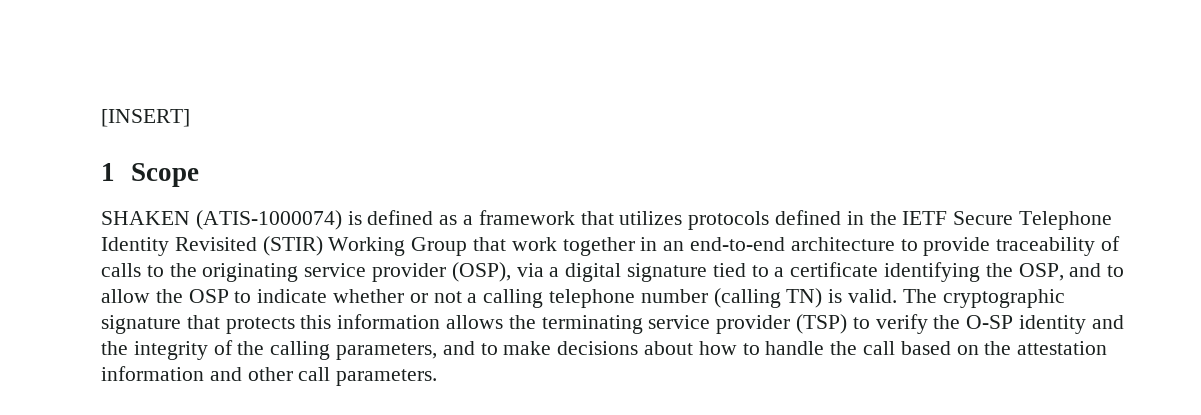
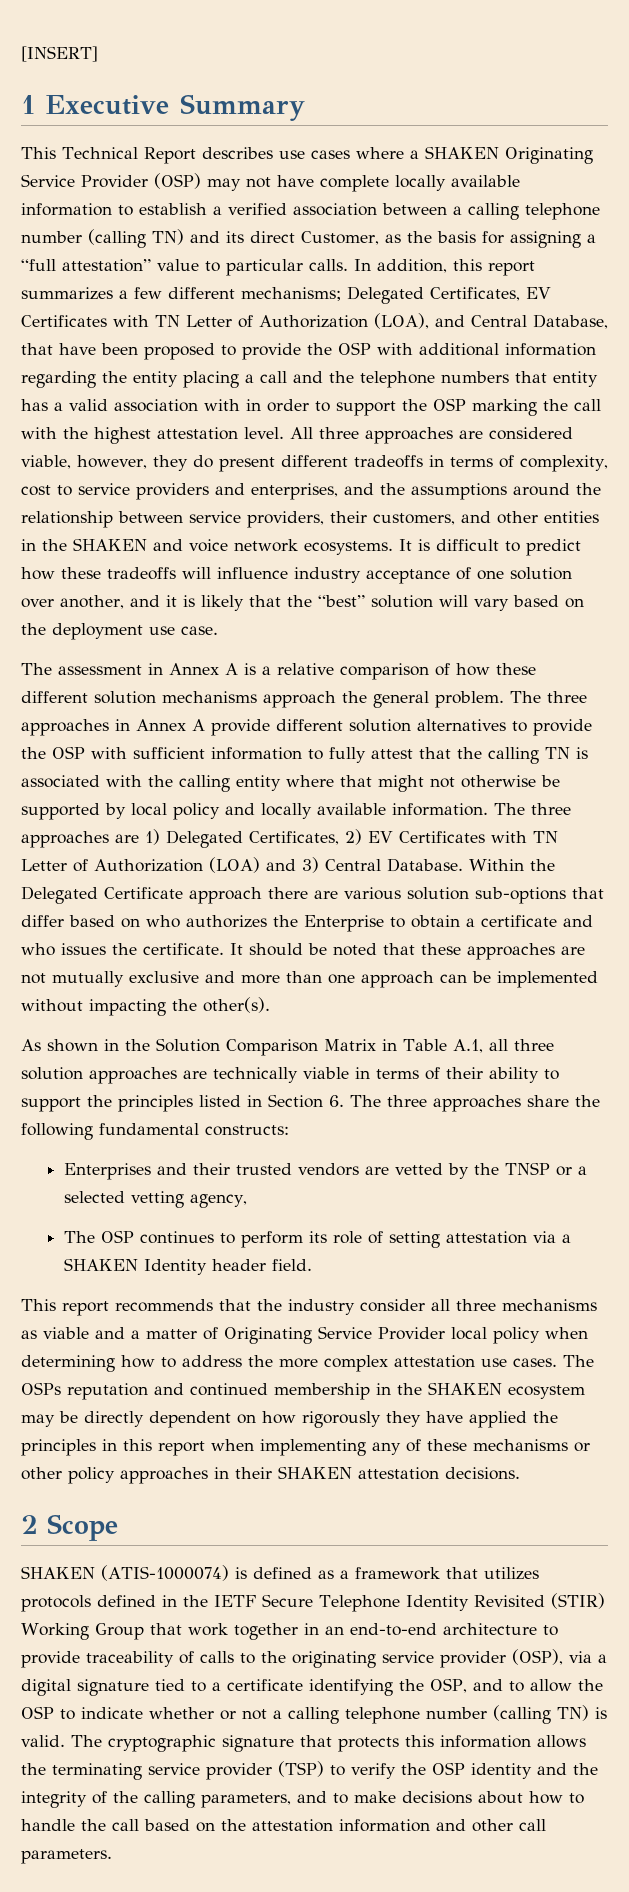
(115, 172) none -> [44,94,305,121] [21,146,593,164] [21,173,520,192] [21,203,600,220] [21,229,596,248] [21,259,535,276] [21,286,551,304] [21,313,608,329] [21,342,596,360] [21,371,598,388] [21,398,601,416] [21,427,573,444] [21,455,608,472] [21,483,601,500] [21,511,599,528] [21,538,581,556] [21,567,572,584] [21,595,584,611] [21,623,218,640] [21,663,536,680] [21,691,587,708] [21,719,592,736] [21,746,588,764] [21,775,560,792] [21,803,571,820] [21,829,558,848] [21,857,555,873] [21,886,604,904] [21,915,593,932] [21,943,585,960] [21,971,598,988] [21,997,270,1016] [21,1038,554,1056] [21,1067,559,1084] [21,1094,600,1112] [21,1123,289,1140] [63,1162,587,1180] [63,1191,247,1208] [63,1230,571,1248] [63,1258,312,1275] [21,1299,597,1316] [21,1326,588,1344] [21,1355,594,1372] [21,1382,585,1400] [21,1411,558,1428] [21,1439,590,1456] [21,1466,520,1484] [21,1515,38,1534] Executive Summary // This Technical Report describes use cases where a SHAKEN Originating Service Provider (OSP) may not have complete locally available information to establish a verified association between a calling telephone number (calling TN) and its direct Customer, as the basis for assigning a “full attestation” value to particular calls. In addition, this report summarizes a few different mechanisms; Delegated Certificates, EV Certificates with TN Letter of Authorization (LOA), and Central Database, that have been proposed to provide the OSP with additional information regarding the entity placing a call and the telephone numbers that entity has a valid association with in order to support the OSP marking the call with the highest attestation level. All three approaches are considered viable, however, they do present different tradeoffs in terms of complexity, cost to service providers and enterprises, and the assumptions around the relationship between service providers, their customers, and other entities in the SHAKEN and voice network ecosystems. It is difficult to predict how these tradeoffs will influence industry acceptance of one solution over another, and it is likely that the “best” solution will vary based on the deployment use case. // The assessment in Annex A is a relative comparison of how these different solution mechanisms approach the general problem. The three approaches in Annex A provide different solution alternatives to provide the OSP with sufficient information to fully attest that the calling TN is associated with the calling entity where that might not otherwise be supported by local policy and locally available information. The three approaches are 1) Delegated Certificates, 2) EV Certificates with TN Letter of Authorization (LOA) and 3) Central Database. Within the Delegated Certificate approach there are various solution sub-options that differ based on who authorizes the Enterprise to obtain a certificate and who issues the certificate. It should be noted that these approaches are not mutually exclusive and more than one approach can be implemented without impacting the other(s). // As shown in the Solution Comparison Matrix in Table A.1, all three solution approaches are technically viable in terms of their ability to support the principles listed in Section 6. The three approaches share the following fundamental constructs: // Enterprises and their trusted vendors are vetted by the TNSP or a selected vetting agency, // The OSP continues to perform its role of setting attestation via a SHAKEN Identity header field. // This report recommends that the industry consider all three mechanisms as viable and a matter of Originating Service Provider local policy when determining how to address the more complex attestation use cases. The OSPs reputation and continued membership in the SHAKEN ecosystem may be directly dependent on how rigorously they have applied the principles in this report when implementing any of these mechanisms or other policy approaches in their SHAKEN attestation decisions. // 2
[966,315,1014,329] O-SP -> [432,1762,465,1775] OSP

